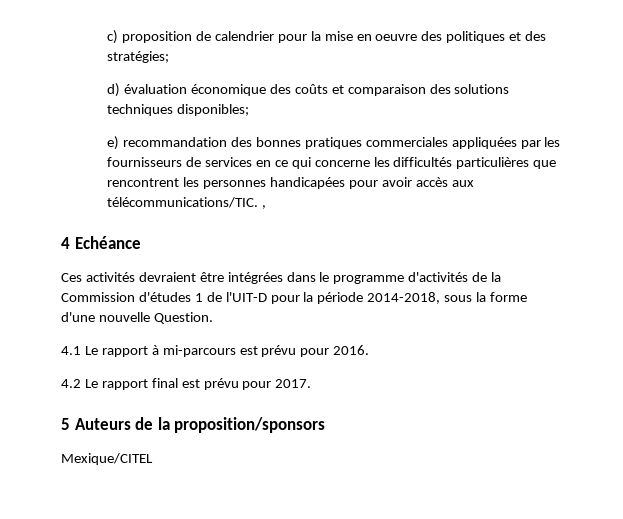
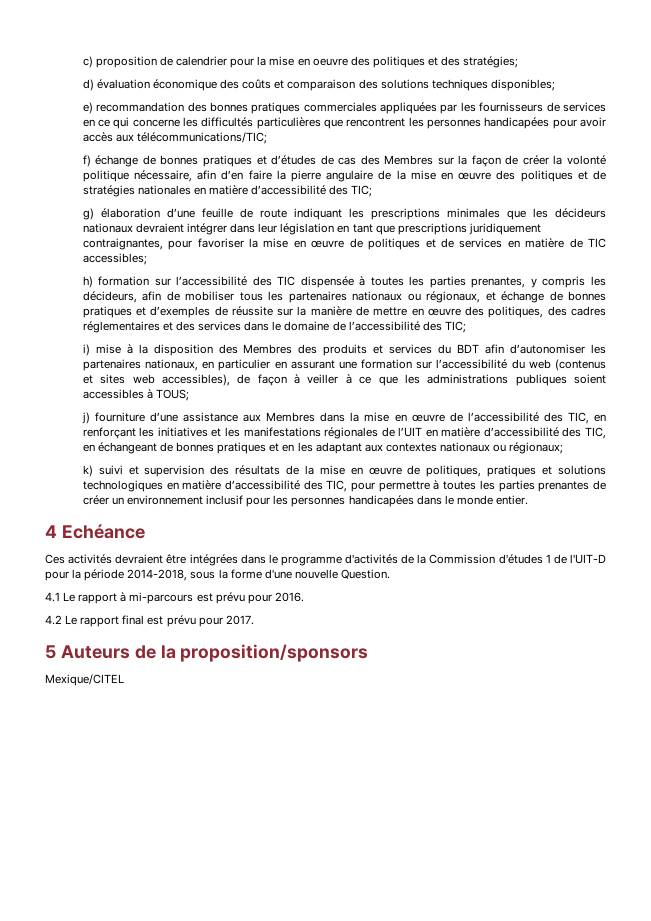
[107,197,267,209] télécommunications/TIC. , -> [137,132,268,144] [82,155,607,167] [82,170,606,182] [82,185,373,197] [82,208,606,220] [82,223,541,235] [82,238,606,250] [82,253,147,265] [82,276,606,288] [82,291,606,303] [82,306,606,318] [82,321,466,333] [82,344,606,356] [82,359,606,371] [82,374,606,386] [82,389,190,401] [81,412,607,424] [82,427,606,439] [82,442,564,454] [82,465,606,477] [82,480,607,492] [82,495,528,507] télécommunications/TIC; // f) échange de bonnes pratiques et d’études de cas des Membres sur la façon de créer la volonté politique nécessaire, afin d’en faire la pierre angulaire de la mise en œuvre des politiques et de stratégies nationales en matière d’accessibilité des TIC; // g) élaboration d’une feuille de route indiquant les prescriptions minimales que les décideurs nationaux devraient intégrer dans leur législation en tant que prescriptions juridiquement contraignantes, pour favoriser la mise en œuvre de politiques et de services en matière de TIC accessibles; // h) formation sur l’accessibilité des TIC dispensée à toutes les parties prenantes, y compris les décideurs, afin de mobiliser tous les partenaires nationaux ou régionaux, et échange de bonnes pratiques et d’exemples de réussite sur la manière de mettre en œuvre des politiques, des cadres réglementaires et des services dans le domaine de l’accessibilité des TIC; // i) mise à la disposition des Membres des produits et services du BDT afin d’autonomiser les partenaires nationaux, en particulier en assurant une formation sur l’accessibilité du web (contenus et sites web accessibles), de façon à veiller à ce que les administrations publiques soient accessibles à TOUS; // j) fourniture d’une assistance aux Membres dans la mise en œuvre de l’accessibilité des TIC, en renforçant les initiatives et les manifestations régionales de l’UIT en matière d’accessibilité des TIC, en échangeant de bonnes pratiques et en les adaptant aux contextes nationaux ou régionaux; // k) suivi et supervision des résultats de la mise en œuvre de politiques, pratiques et solutions technologiques en matière d’accessibilité des TIC, pour permettre à toutes les parties prenantes de créer un environnement inclusif pour les personnes handicapées dans le monde entier.

